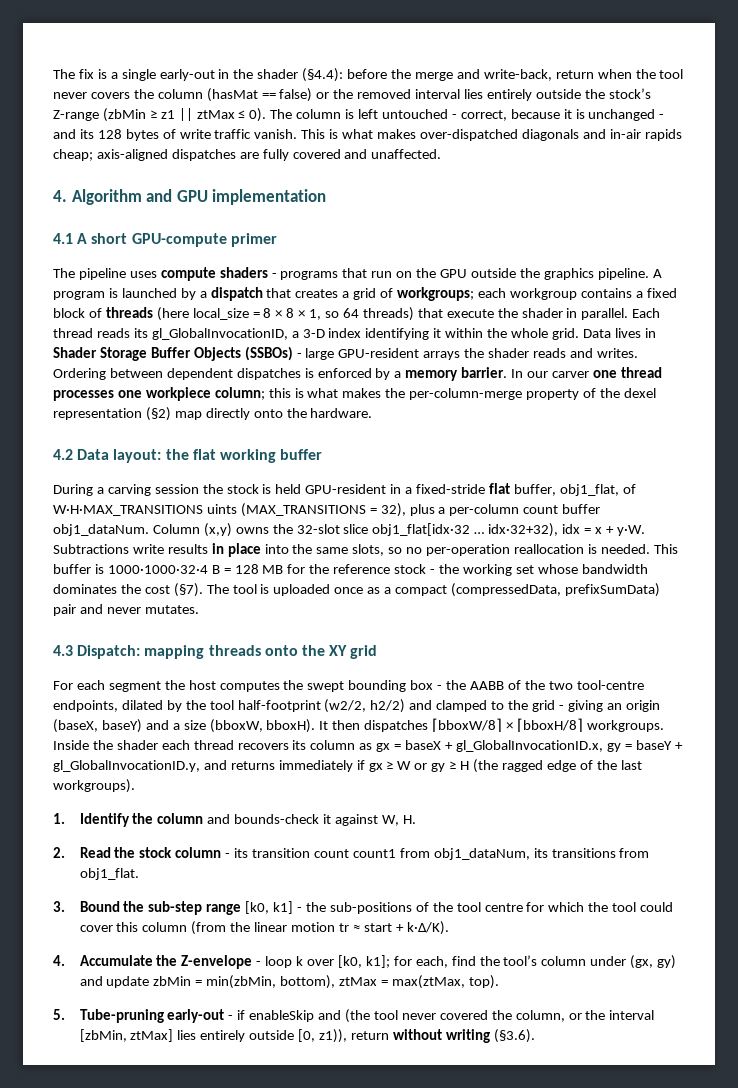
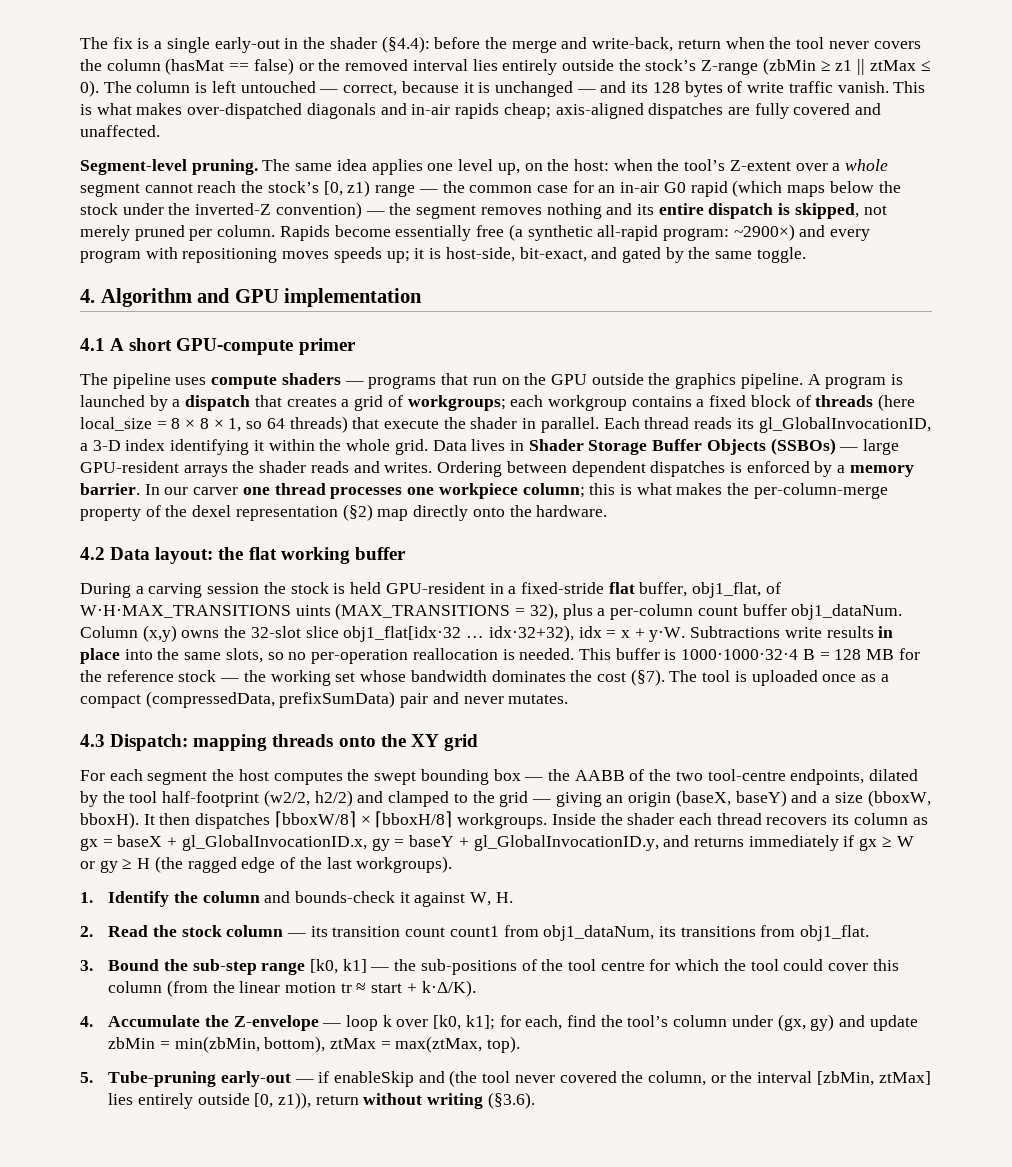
[451,114,457,119] - -> [319,89,339,93] —
[659,114,665,119] - -> [576,89,596,93] —
(442, 154) none -> [80,159,889,175] [80,180,901,197] [80,202,887,219] [80,224,871,241] [80,247,806,263] // Segment-level pruning. The same idea applies one level up, on the host: when the tool’s Z-extent over a whole segment cannot reach the stock’s [0, z1) range — the common case for an in-air G0 rapid (which maps below the stock under the inverted-Z convention) — the segment removes nothing and its entire dispatch is skipped, not merely pruned per column. Rapids become essentially free (a synthetic all-rapid program: ~2900×) and every program with repositioning moves speeds up; it is host-side, bit-exact, and gated by the same toggle.
[271,273,277,278] - -> [344,381,364,385] —
[296,353,302,358] - -> [839,447,859,451] —
[430,569,436,574] - -> [220,678,240,682] —
[437,685,443,690] - -> [524,777,544,781] —
[558,705,564,710] - -> [531,799,551,803] —
[225,853,231,858] - -> [286,933,306,937] —
[297,907,303,912] - -> [370,967,390,971] —
[256,961,262,966] - -> [322,1023,342,1027] —
[228,1015,234,1020] - -> [294,1079,314,1083] —

